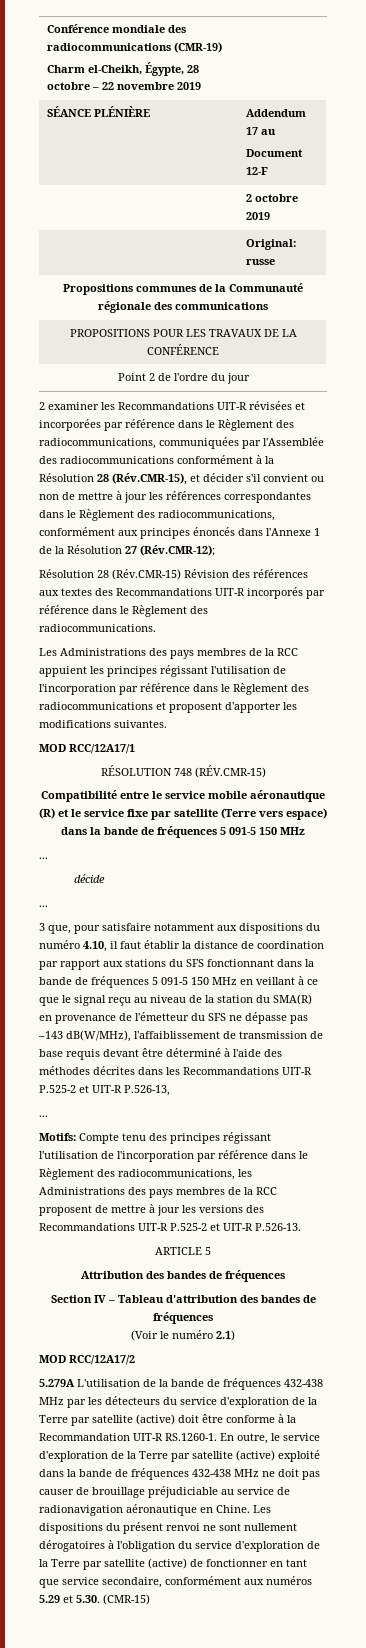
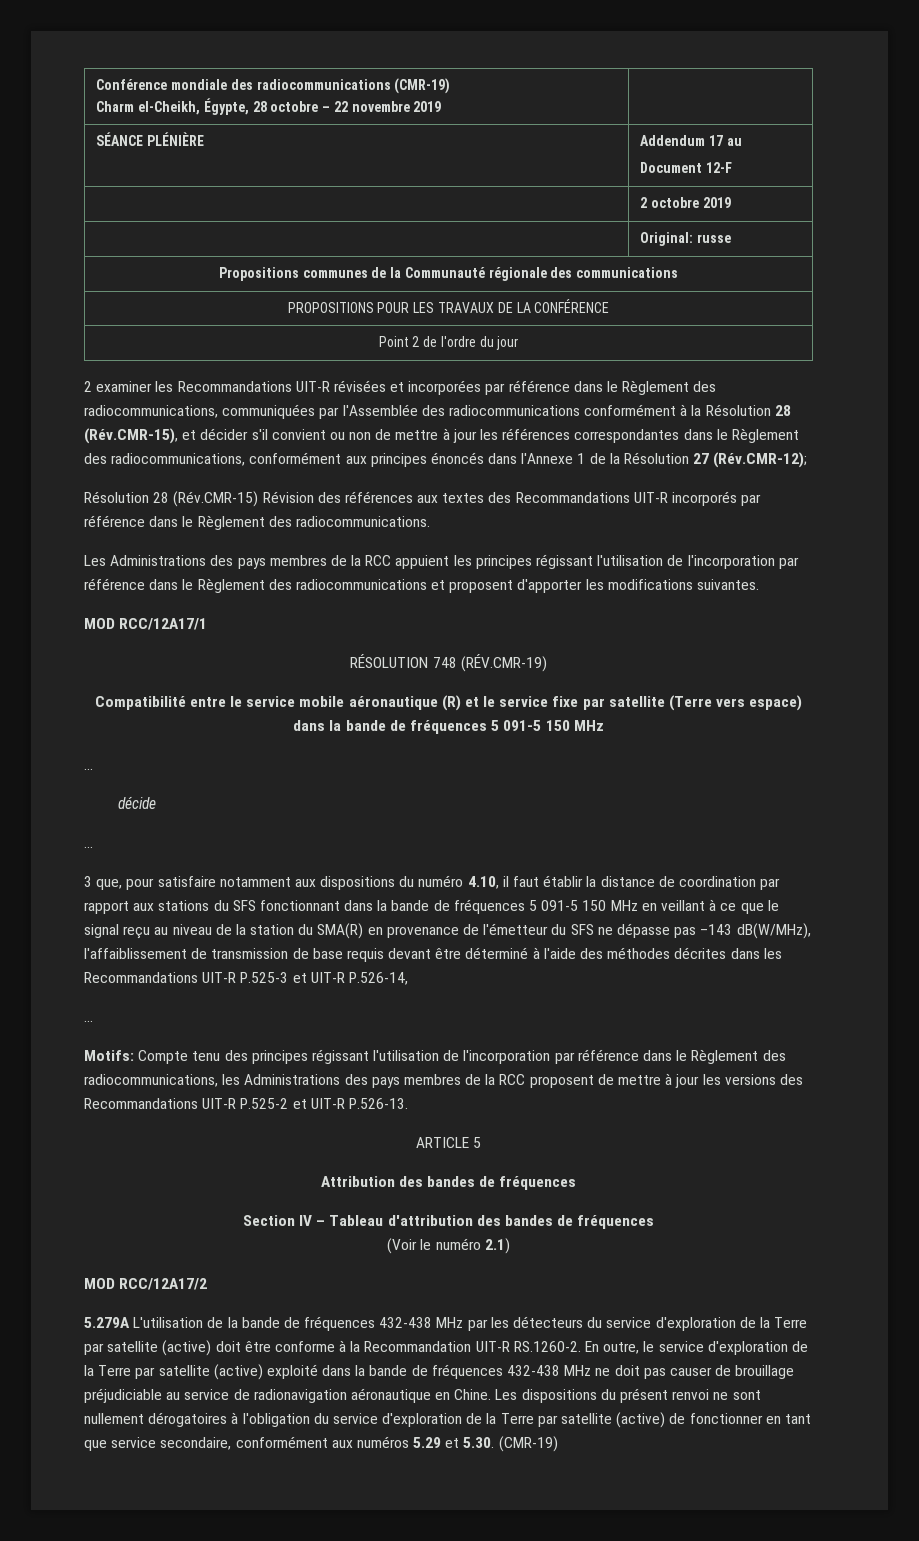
[194,765,266,778] (RÉV.CMR-15) -> [460,654,547,672] (RÉV.CMR-19)
[39,1085,170,1096] P.525-2 et UIT-R P.526-13, -> [240,972,408,985] P.525-3 et UIT-R P.526-14,
[165,1433,217,1441] RS.1260-1. -> [513,1341,581,1352] RS.1260-2.
[103,1594,150,1605] (CMR-15) -> [498,1436,558,1452] (CMR-19)

